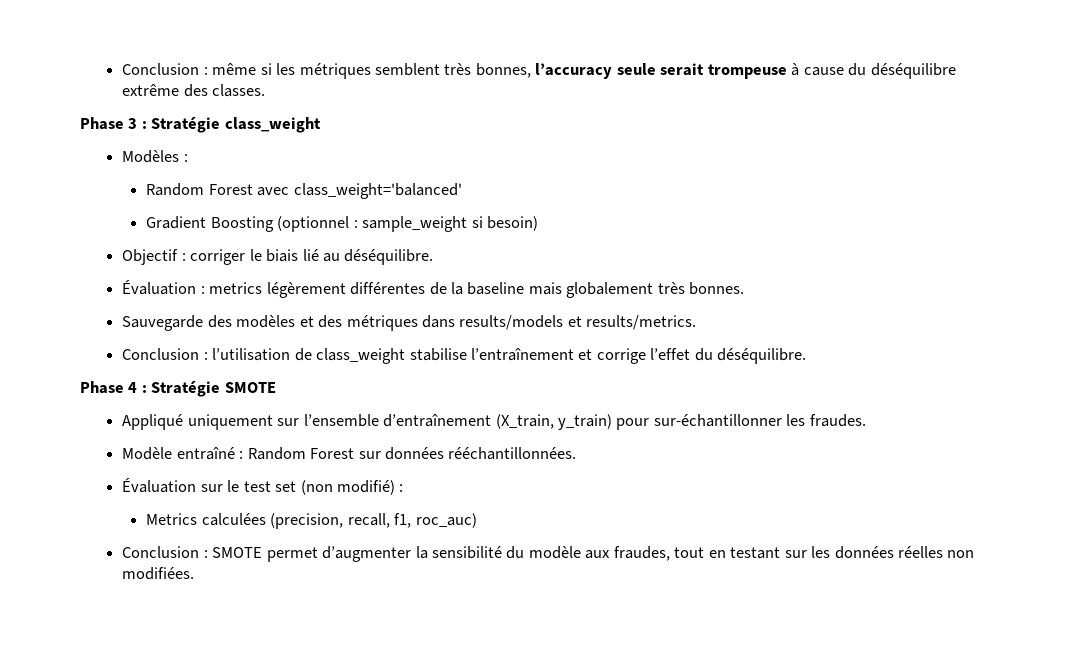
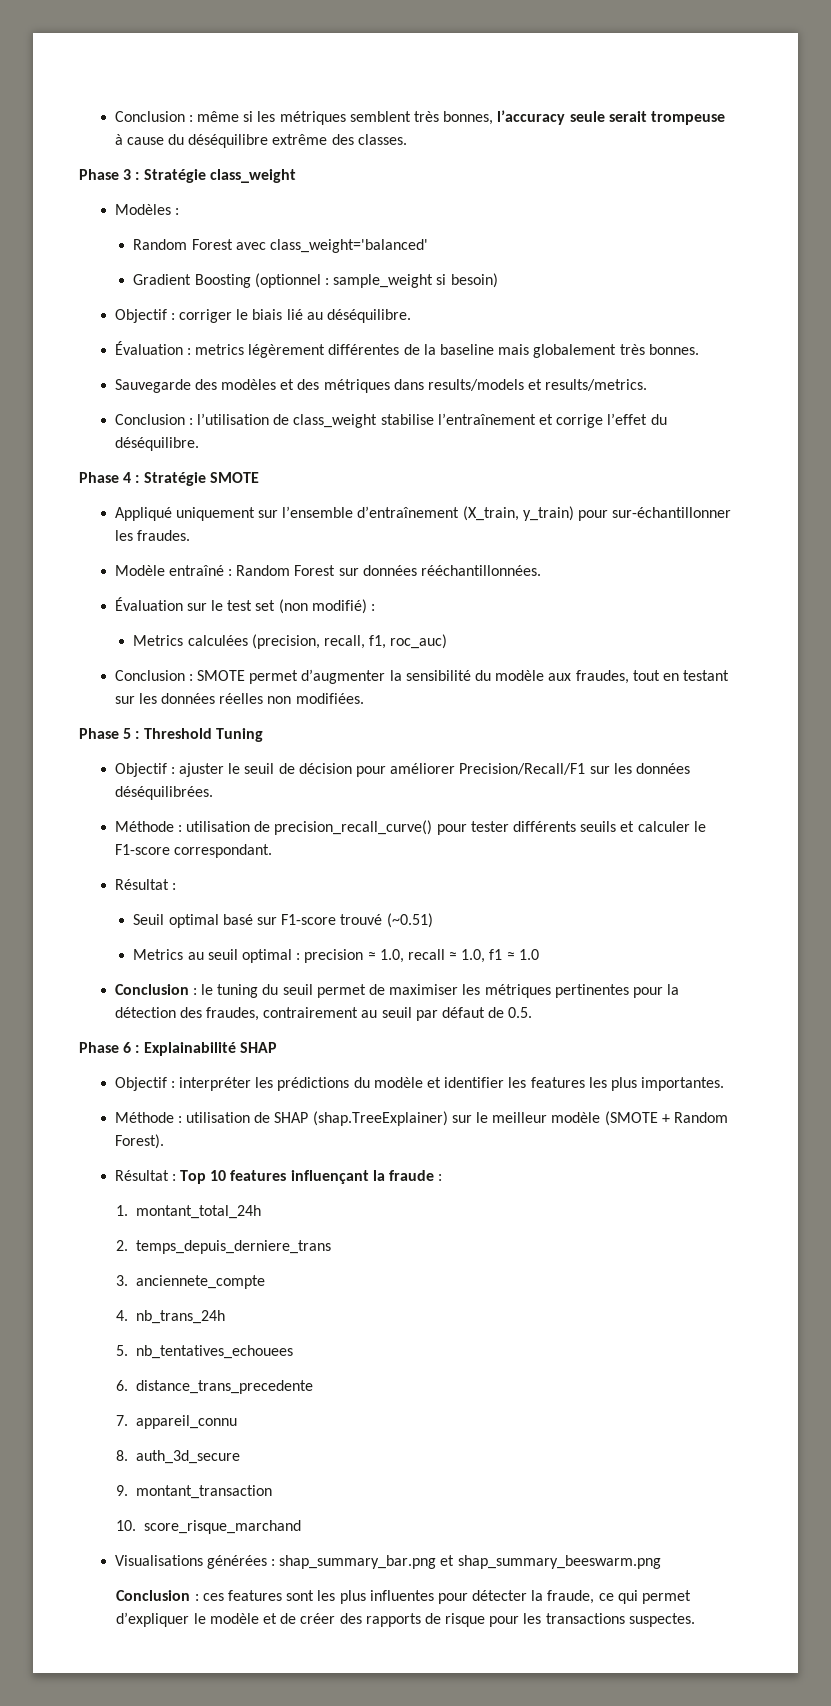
(195, 573) none -> [79,728,263,742] [114,763,690,777] [114,786,213,800] [114,820,706,835] [114,844,272,858] [114,879,176,890] [133,913,433,928] [133,949,539,963] [114,984,680,998] [114,1007,533,1021] [79,1042,277,1056] [114,1077,725,1091] [114,1111,728,1126] [114,1134,164,1149] [114,1170,443,1184] [116,1205,262,1219] [116,1240,332,1254] [116,1275,266,1289] [116,1310,226,1324] [116,1345,294,1359] [116,1380,314,1394] [116,1415,238,1429] [116,1450,241,1464] [116,1485,273,1499] [116,1520,302,1534] [114,1555,661,1569] [116,1590,691,1604] [116,1612,695,1627] // Phase 5 : Threshold Tuning // Objectif : ajuster le seuil de décision pour améliorer Precision/Recall/F1 sur les données déséquilibrées. // Méthode : utilisation de precision_recall_curve() pour tester différents seuils et calculer le F1-score correspondant. // Résultat : // Seuil optimal basé sur F1-score trouvé (~0.51) // Metrics au seuil optimal : precision ≈ 1.0, recall ≈ 1.0, f1 ≈ 1.0 // Conclusion : le tuning du seuil permet de maximiser les métriques pertinentes pour la détection des fraudes, contrairement au seuil par défaut de 0.5. // Phase 6 : Explainabilité SHAP // Objectif : interpréter les prédictions du modèle et identifier les features les plus importantes. // Méthode : utilisation de SHAP (shap.TreeExplainer) sur le meilleur modèle (SMOTE + Random Forest). // Résultat : Top 10 features influençant la fraude : // 1. montant_total_24h // 2. temps_depuis_derniere_trans // 3. anciennete_compte // 4. nb_trans_24h // 5. nb_tentatives_echouees // 6. distance_trans_precedente // 7. appareil_connu // 8. auth_3d_secure // 9. montant_transaction // 10. score_risque_marchand // Visualisations générées : shap_summary_bar.png et shap_summary_beeswarm.png // Conclusion : ces features sont les plus influentes pour détecter la fraude, ce qui permet d’expliquer le modèle et de créer des rapports de risque pour les transactions suspectes.

